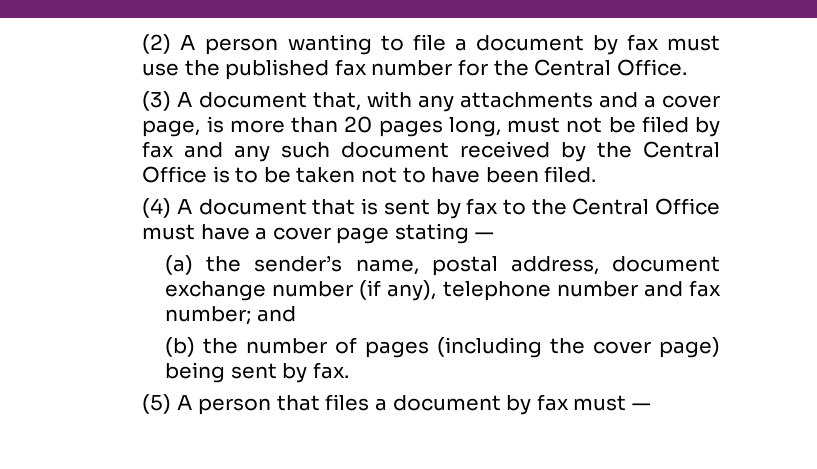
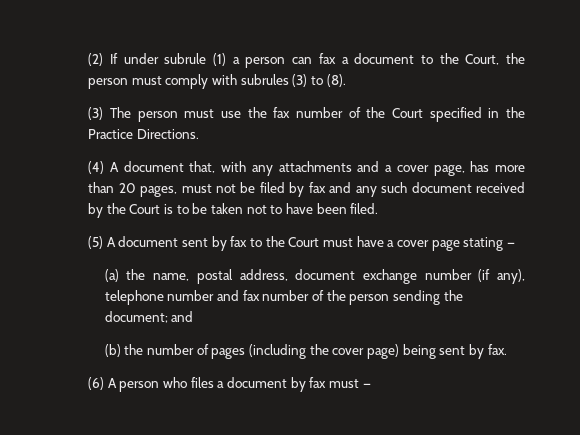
[180,34,659,55] A person wanting to file a document by fax -> [109,53,526,68] [88,74,346,89] [88,107,178,122] If under subrule (1) a person can fax a document to the Court, the person must comply with subrules (3) to (8). // (3) The person
[225,59,687,80] [142,91,172,111] published fax number for the Central Office. // (3) -> [273,107,525,122] [88,129,199,139] [88,161,105,174] fax number of the Court specified in the Practice Directions. // (4)
[206,116,224,133] is -> [470,161,490,172] has
[378,117,501,137] pages long, -> [140,186,178,197] pages,
[643,141,721,158] [142,166,208,183] Central Office -> [129,204,161,214] Court
[142,198,379,218] (4) A document that is -> [88,236,179,249] (5) A document
[572,198,720,215] Central Office -> [288,237,320,247] Court
[254,255,343,272] sender’s -> (146, 274) none
[165,306,252,325] number; -> [262,290,463,305] [104,311,168,323] number of the person sending the document;
[142,394,320,415] (5) A person that -> [88,377,188,392] (6) A person who

